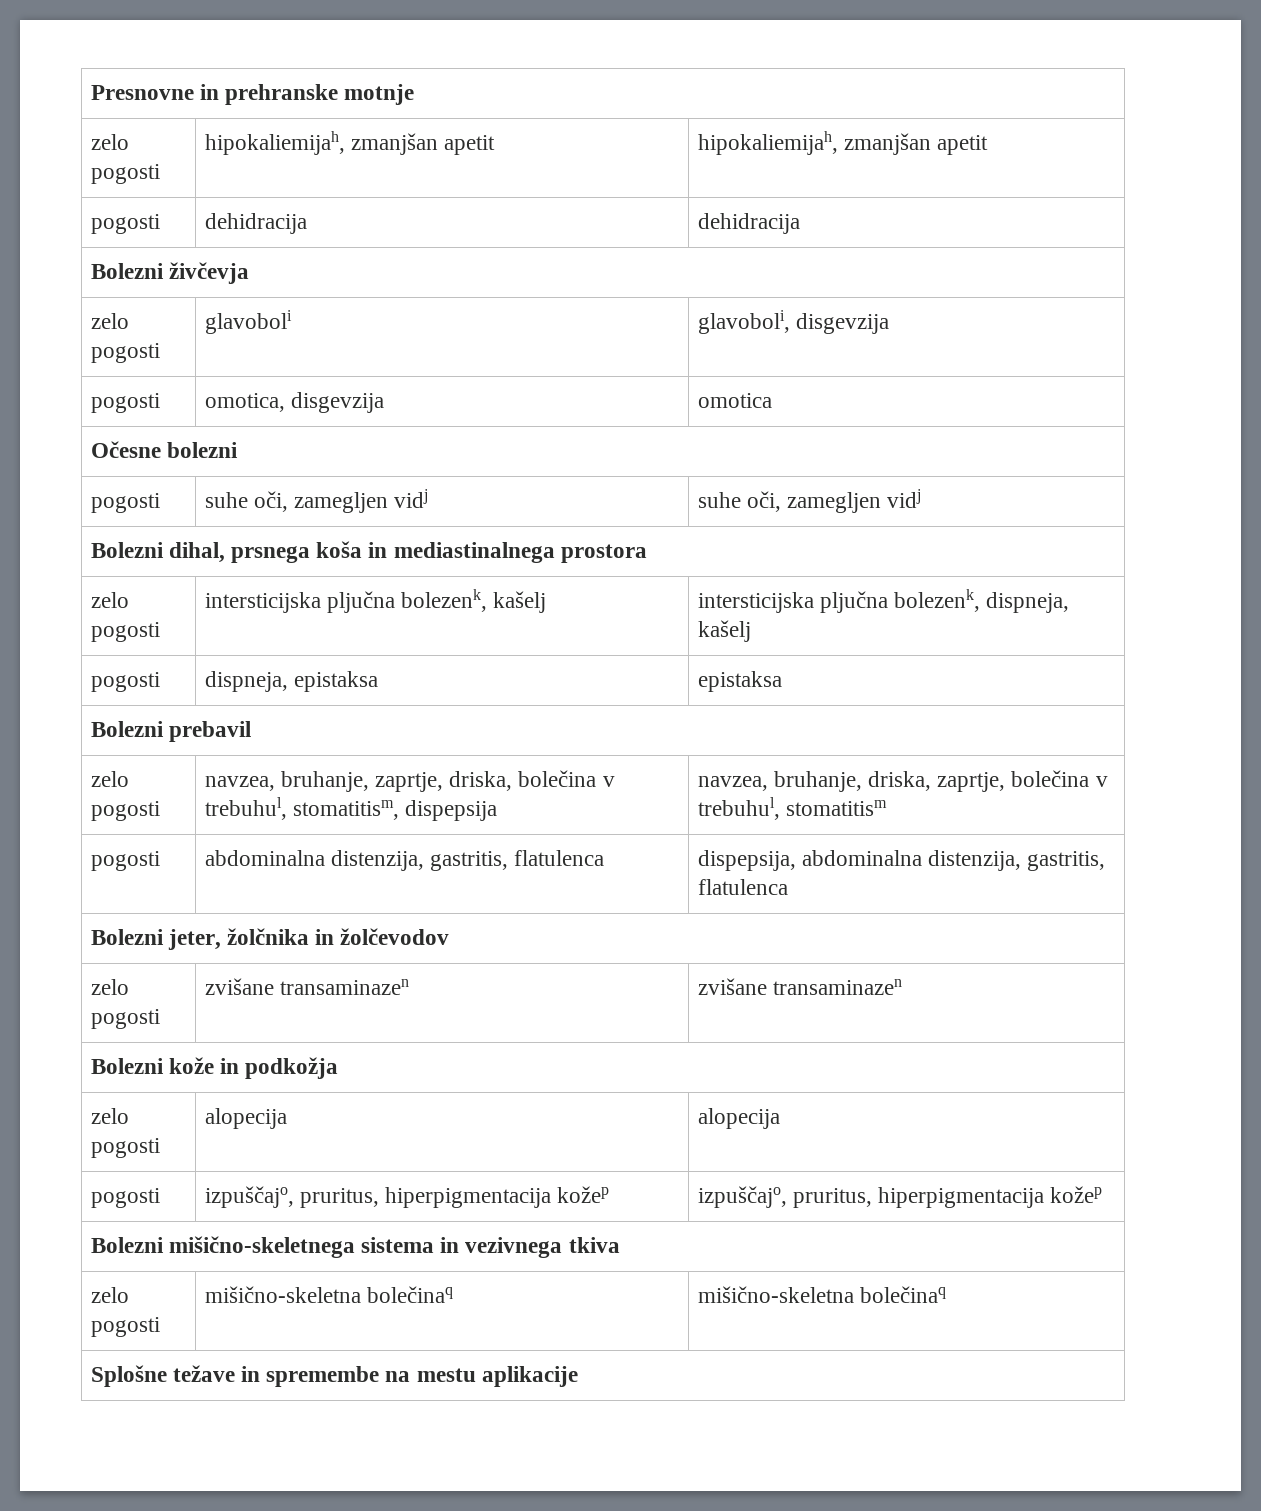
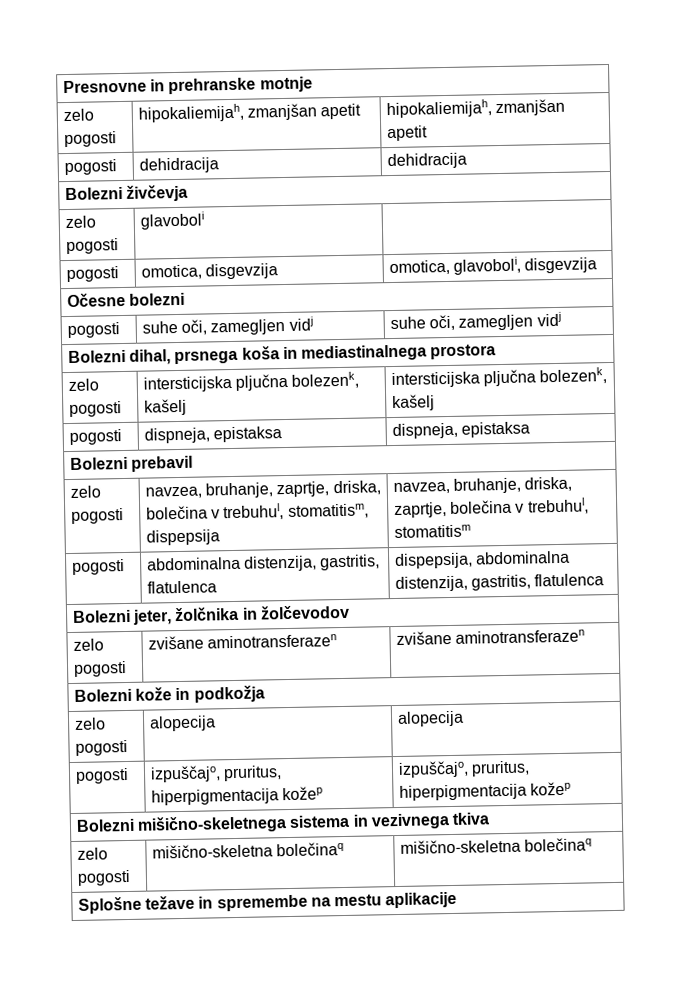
[697,310,889,334] glavoboli, disgevzija -> (204, 220) none
[697,393,772,408] omotica -> [388,256,598,276] omotica, glavoboli, disgevzija
[986,592,1070,613] dispneja, -> (608, 376) none
(378, 681) none -> [391,422,458,440] dispneja,
[279,979,409,995] [697,978,902,995] transaminazen | zvišane transaminazen -> [206,634,337,649] [395,629,585,646] aminotransferazen | zvišane aminotransferazen

